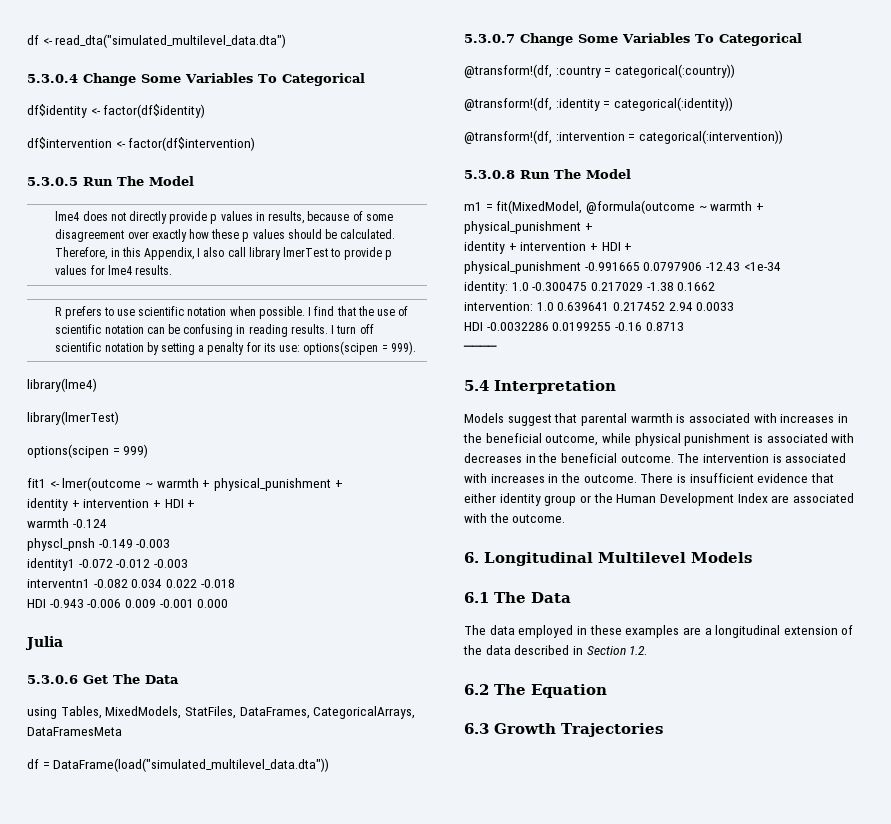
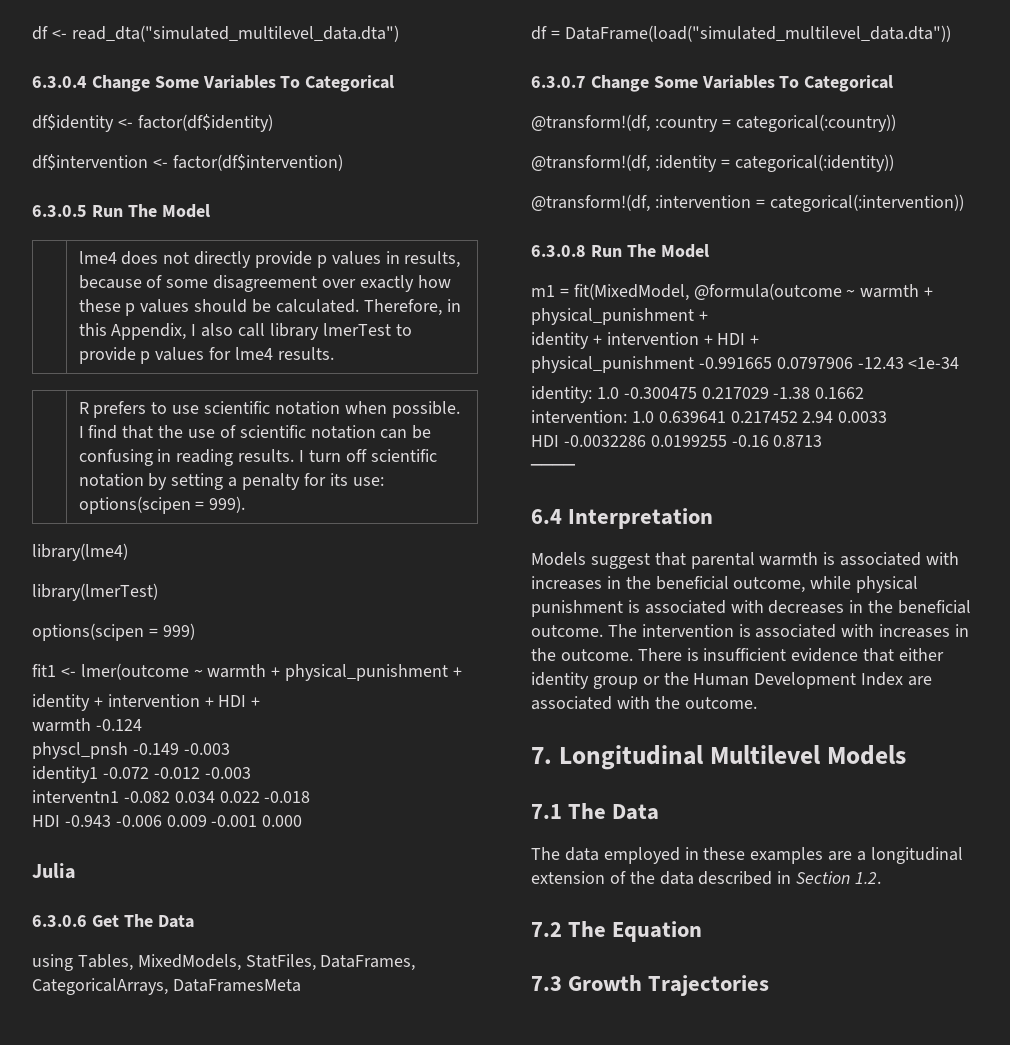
[27,74,78,83] 5.3.0.4 -> [32,76,87,88] 6.3.0.4
[27,177,78,186] 5.3.0.5 -> [32,205,87,217] 6.3.0.5
[27,675,78,684] 5.3.0.6 -> [32,915,87,927] 6.3.0.6
[464,34,515,43] 5.3.0.7 -> [531,76,586,88] 6.3.0.7
[464,170,515,179] 5.3.0.8 -> [531,245,586,257] 6.3.0.8
[464,380,489,391] 5.4 -> [531,509,562,524] 6.4
[464,552,479,563] 6. -> [531,747,552,764] 7.
[464,592,489,603] 6.1 -> [531,804,562,819] 7.1
[464,684,489,695] 6.2 -> [531,922,562,937] 7.2
[464,723,489,734] 6.3 -> [531,976,562,991] 7.3

